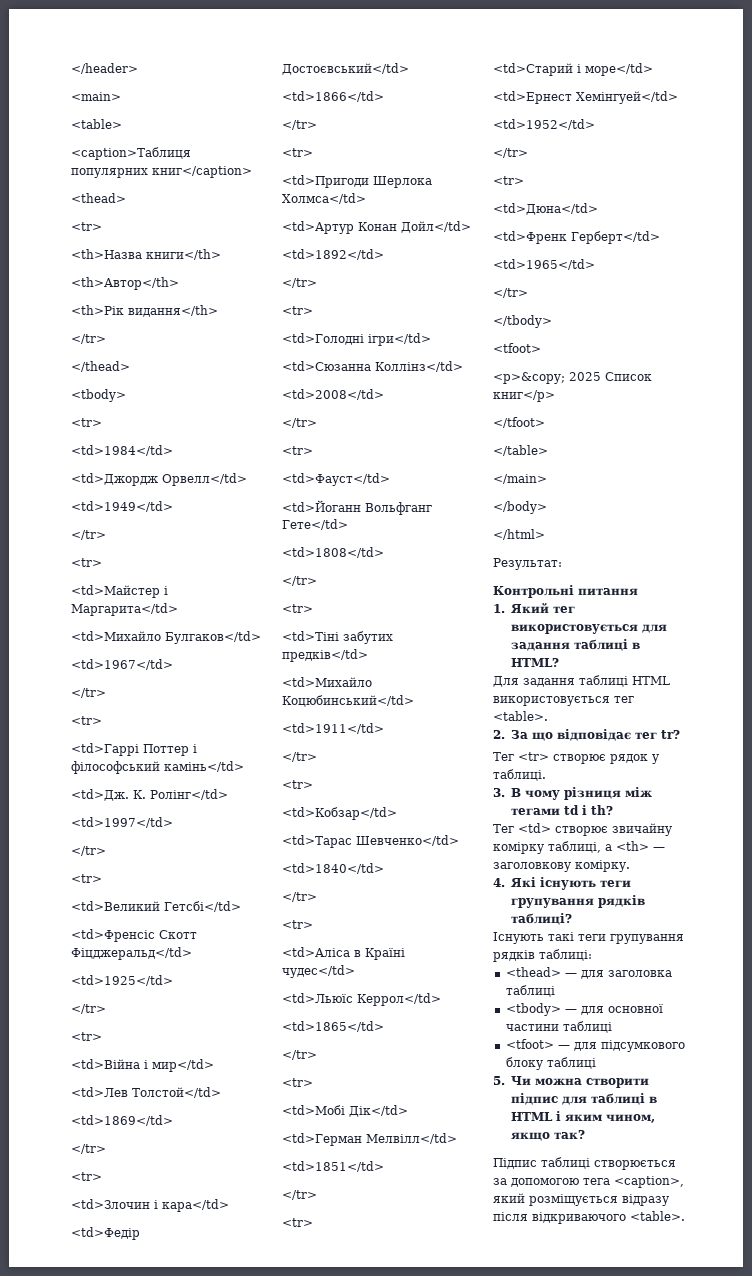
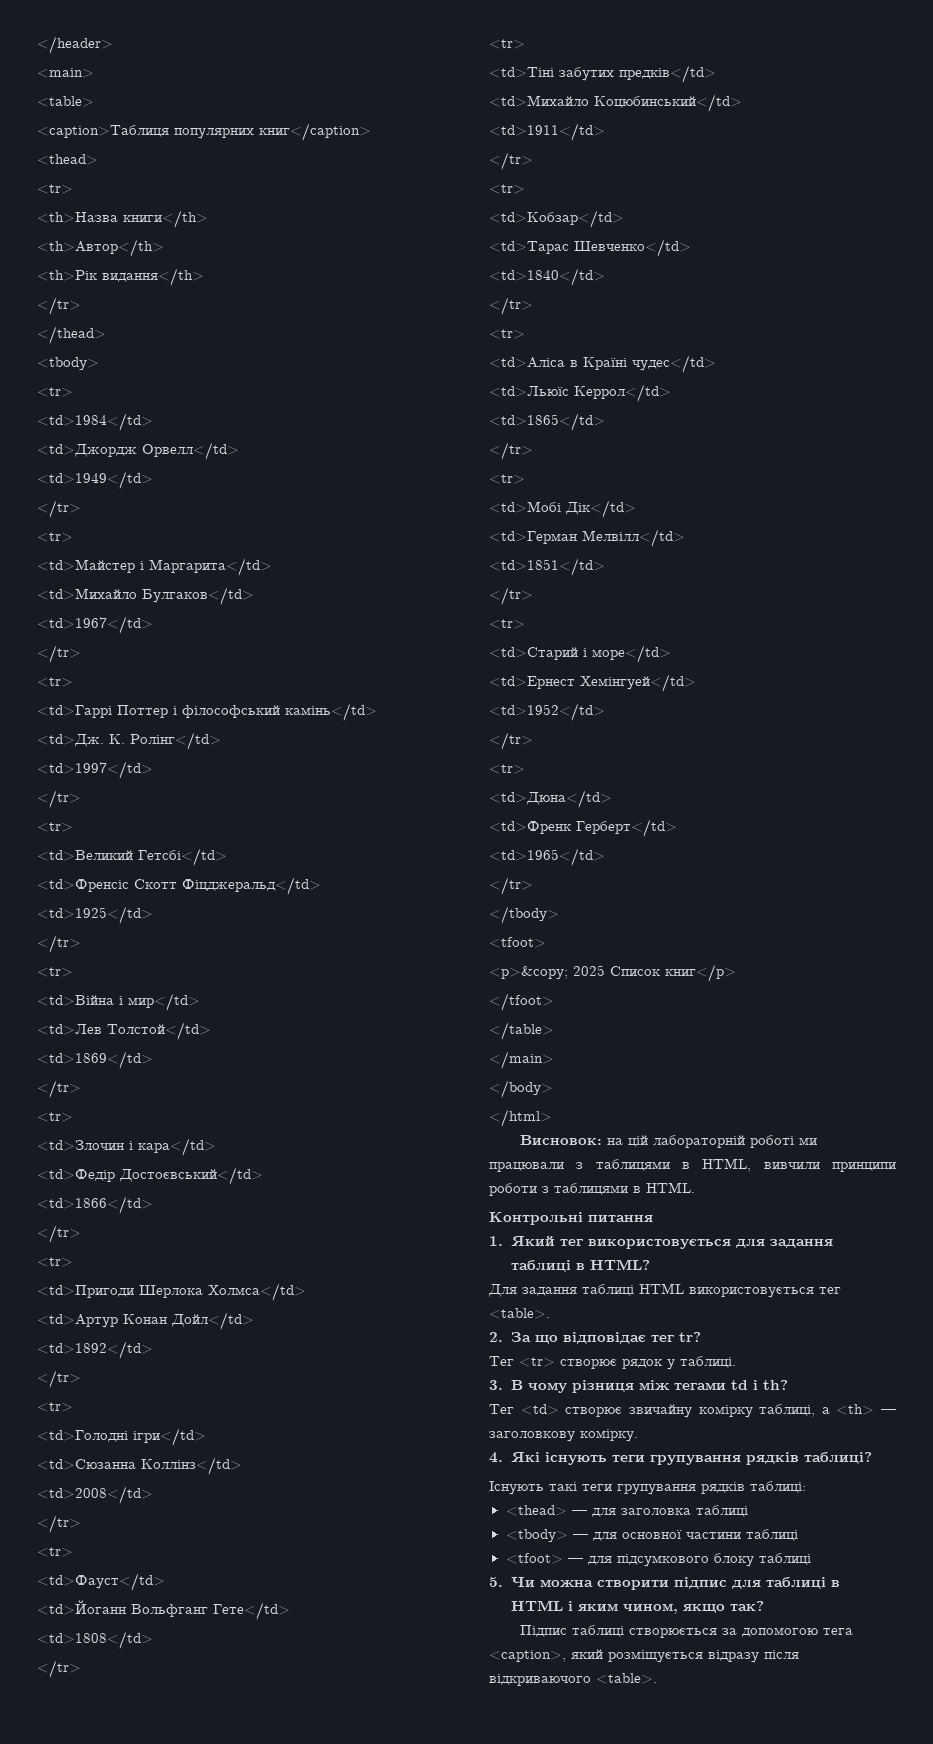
[493,558,562,570] Результат: -> [519,1135,817,1148] [489,1158,896,1172] [489,1182,695,1196] Висновок: на цій лабораторній роботі ми працювали з таблицями в HTML, вивчили принципи роботи з таблицями в HTML.

